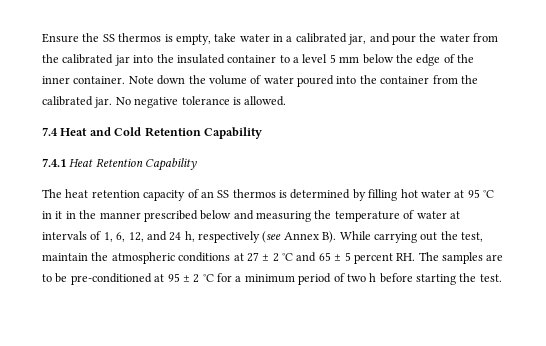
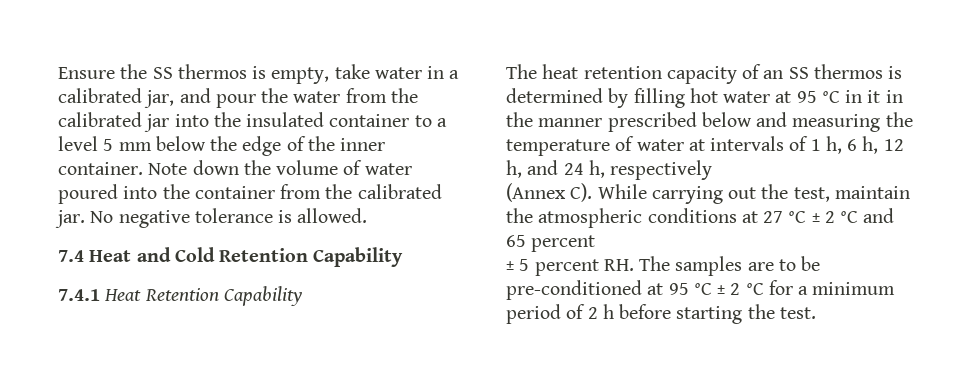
[103,232,144,242] 1, 6, 12, -> [810,136,904,154] [506,160,522,178] 1 h, 6 h, 12 h,
[262,231,337,243] (see Annex B). -> [506,183,593,202] // (Annex C).
(259, 257) none -> [788,211,807,223] °C
(331, 256) none -> [531,235,596,252] percent //
(180, 277) none -> [693,283,712,295] °C
[346,274,366,282] two -> [587,307,598,319] 2

